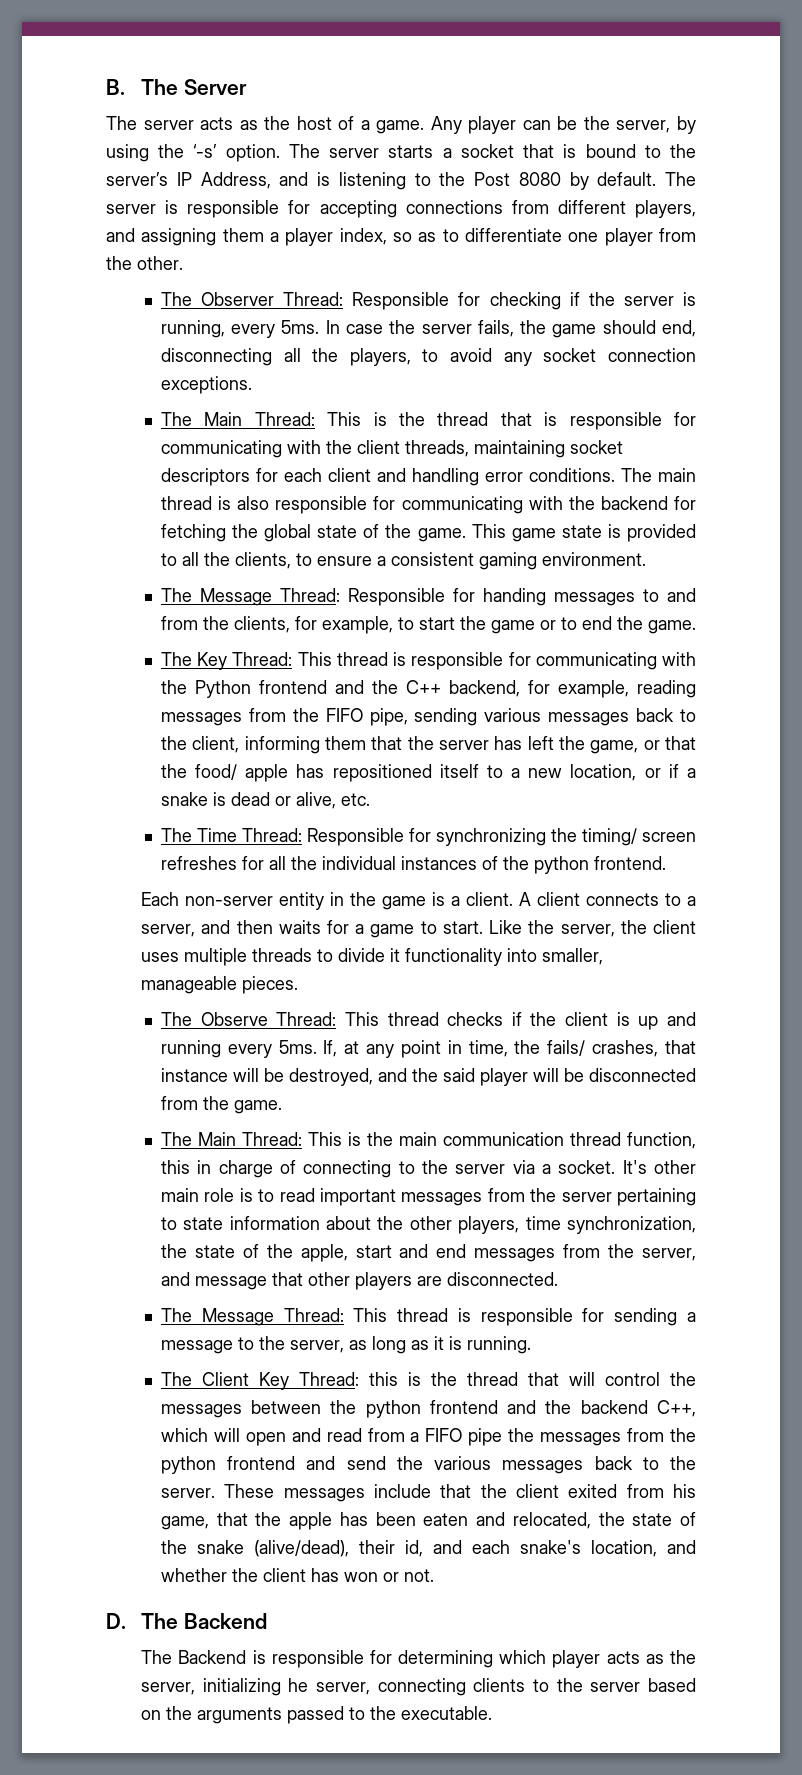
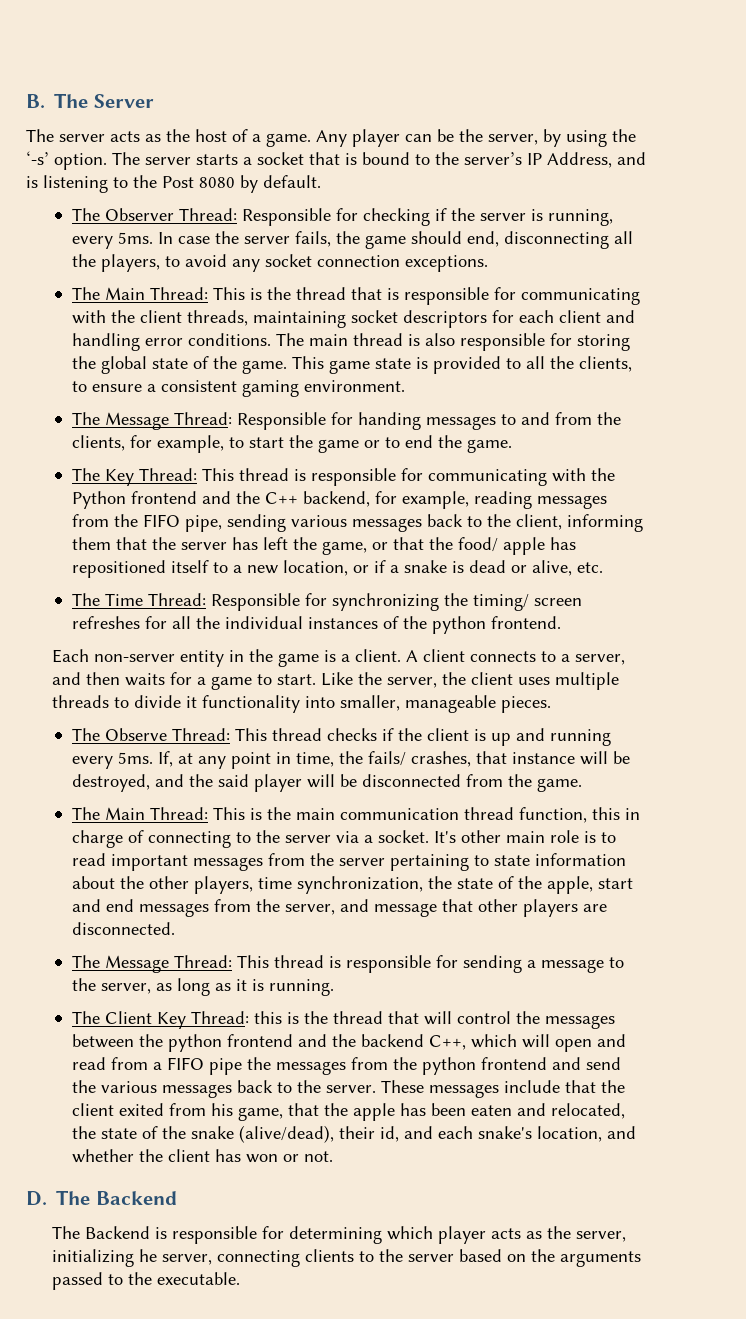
[665,172,696,186] [106,200,696,218] [106,228,696,246] [106,256,183,270] The server is responsible for accepting connections from different players, and assigning them a player index, so as to differentiate one player from the other. -> (321, 181) none
[401,496,696,514] [160,524,226,542] communicating with the backend for fetching -> [576,334,630,351] storing

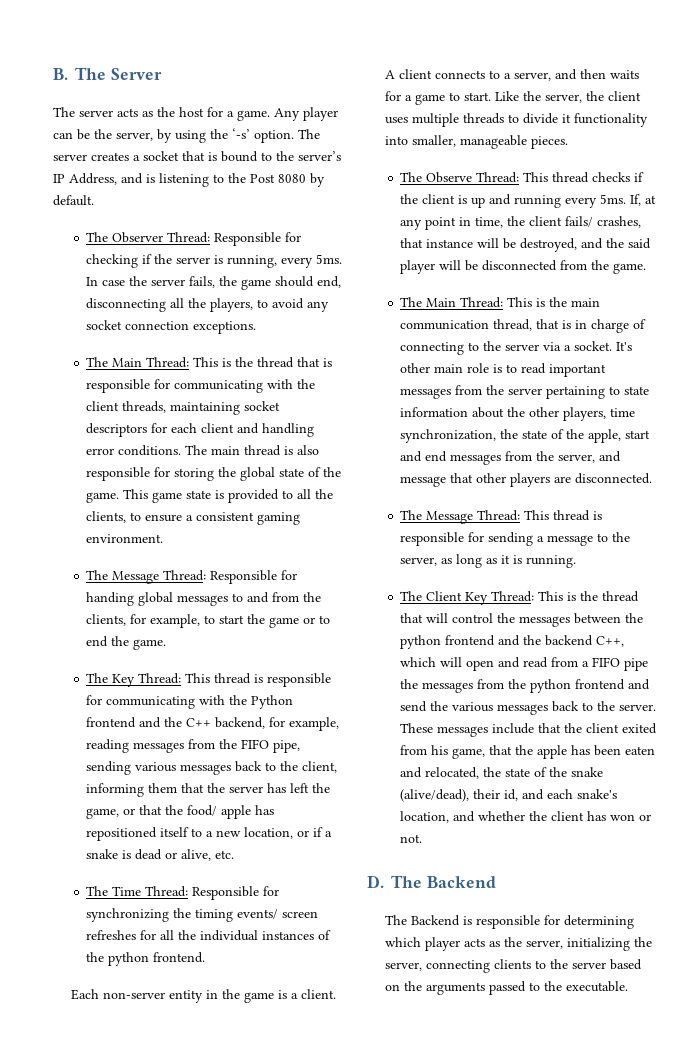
[232,129,248,142] of -> [207,107,223,117] for
[196,154,238,165] starts -> [91,152,129,161] creates
(421, 421) none -> [138,592,174,606] global
[472,594,529,611] timing/ -> [195,909,279,922] timing events/
(363, 757) none -> [529,216,563,226] client
[463,807,620,823] thread function, this -> [493,319,572,331] thread, that is
[253,1011,282,1024] this -> [538,591,564,601] This
[138,1249,157,1262] he -> [633,937,652,947] the

